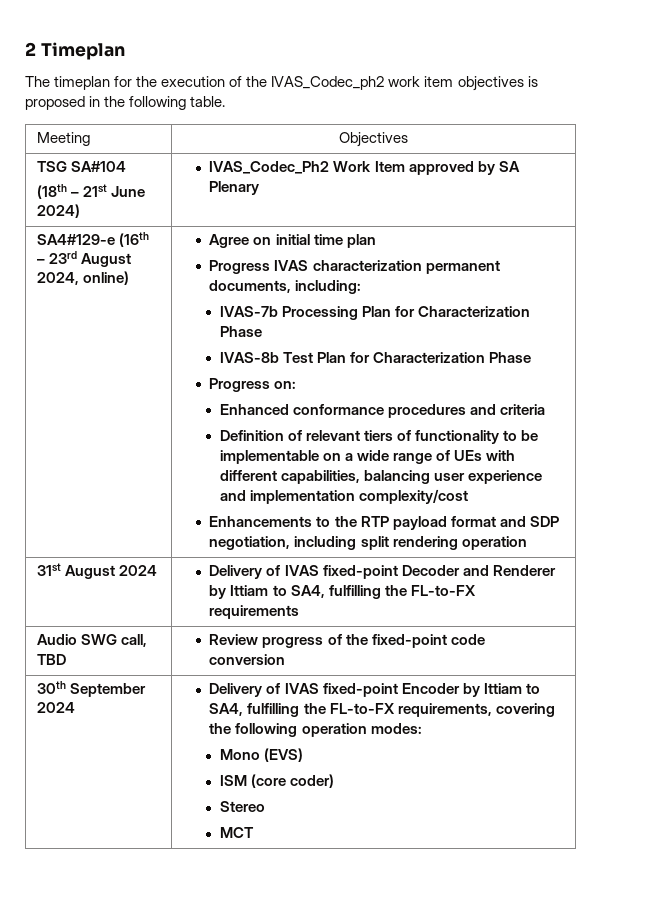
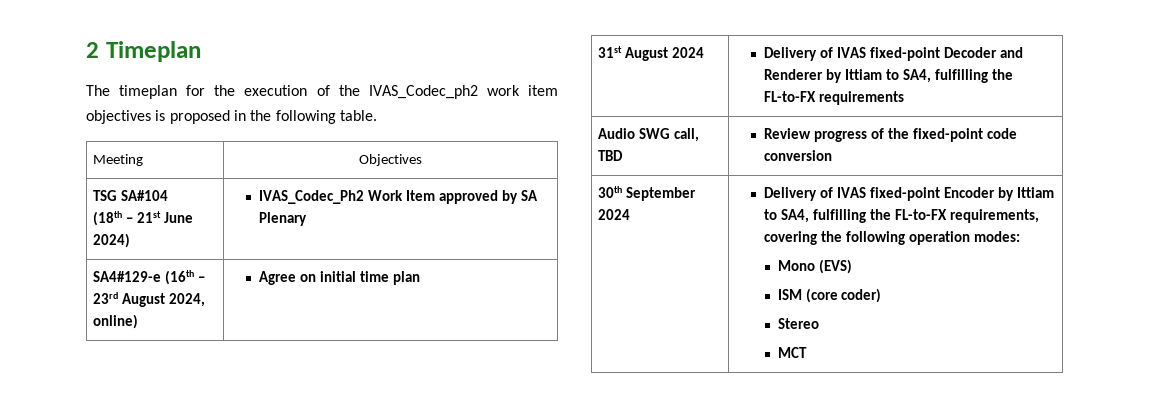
[209,260,500,274] [209,280,362,294] [219,306,530,320] [219,326,262,337] [219,352,531,363] [209,378,297,392] [219,404,545,418] [219,430,538,444] [219,450,515,464] [219,470,542,484] [219,489,468,504] [209,516,559,530] [209,536,527,550] // Progress IVAS characterization permanent documents, including: // IVAS-7b Processing Plan for Characterization Phase // IVAS-8b Test Plan for Characterization Phase // Progress on: // Enhanced conformance procedures and criteria // Definition of relevant tiers of functionality to be implementable on a wide range of UEs with different capabilities, balancing user experience and implementation complexity/cost // Enhancements to the RTP payload format and SDP negotiation, including split rendering operation -> (420, 278) none

